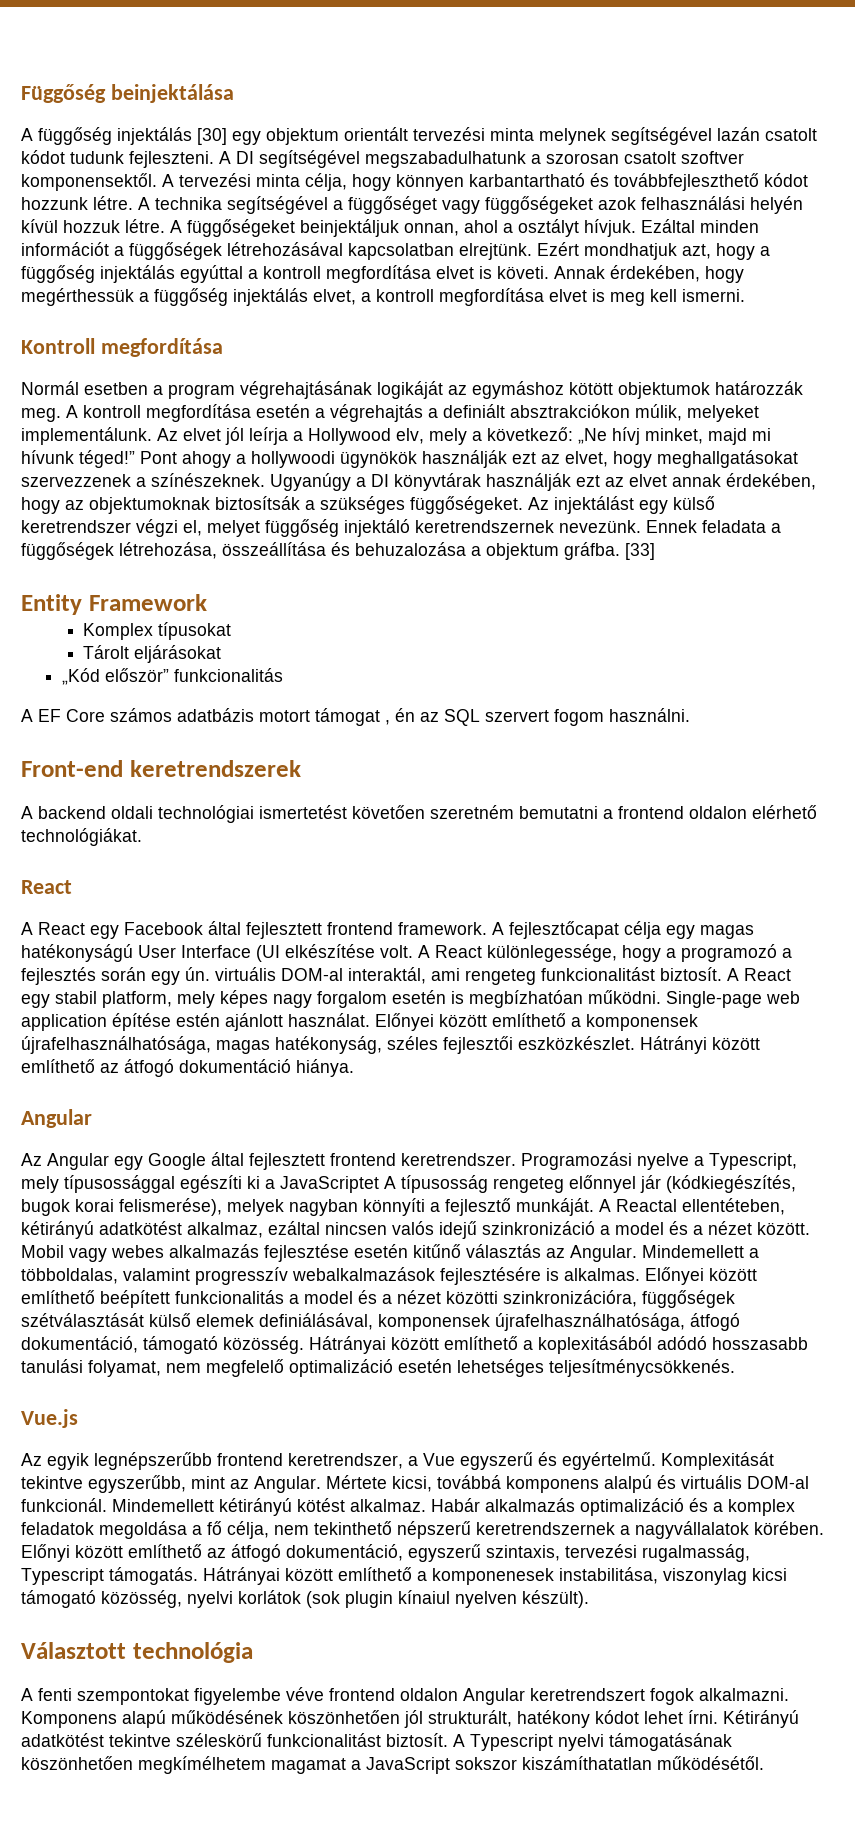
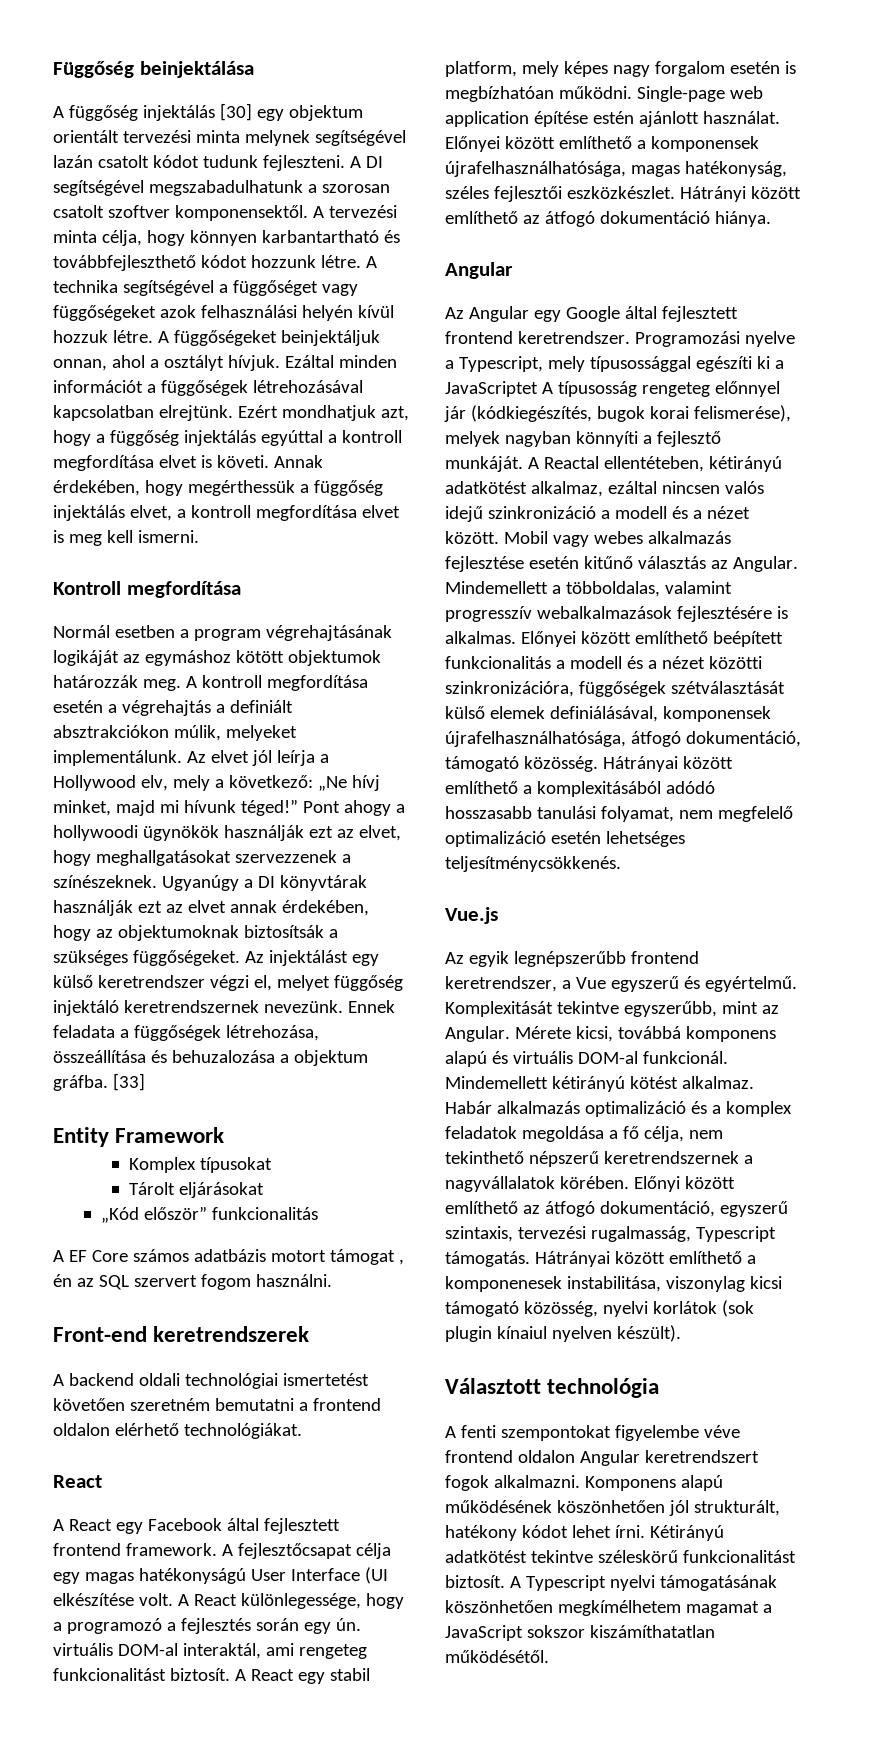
[509,921,619,939] fejlesztőcapat -> [237,1543,352,1559] fejlesztőcsapat
[615,1222,664,1235] model -> [614,506,667,519] modell
[304,1291,353,1304] model -> [569,656,622,669] modell
[538,1336,652,1354] koplexitásából -> [536,781,661,797] komplexitásából
[326,1475,387,1489] Mértete -> [514,1026,571,1039] Mérete
[604,1475,652,1493] alalpú -> [445,1051,487,1067] alapú

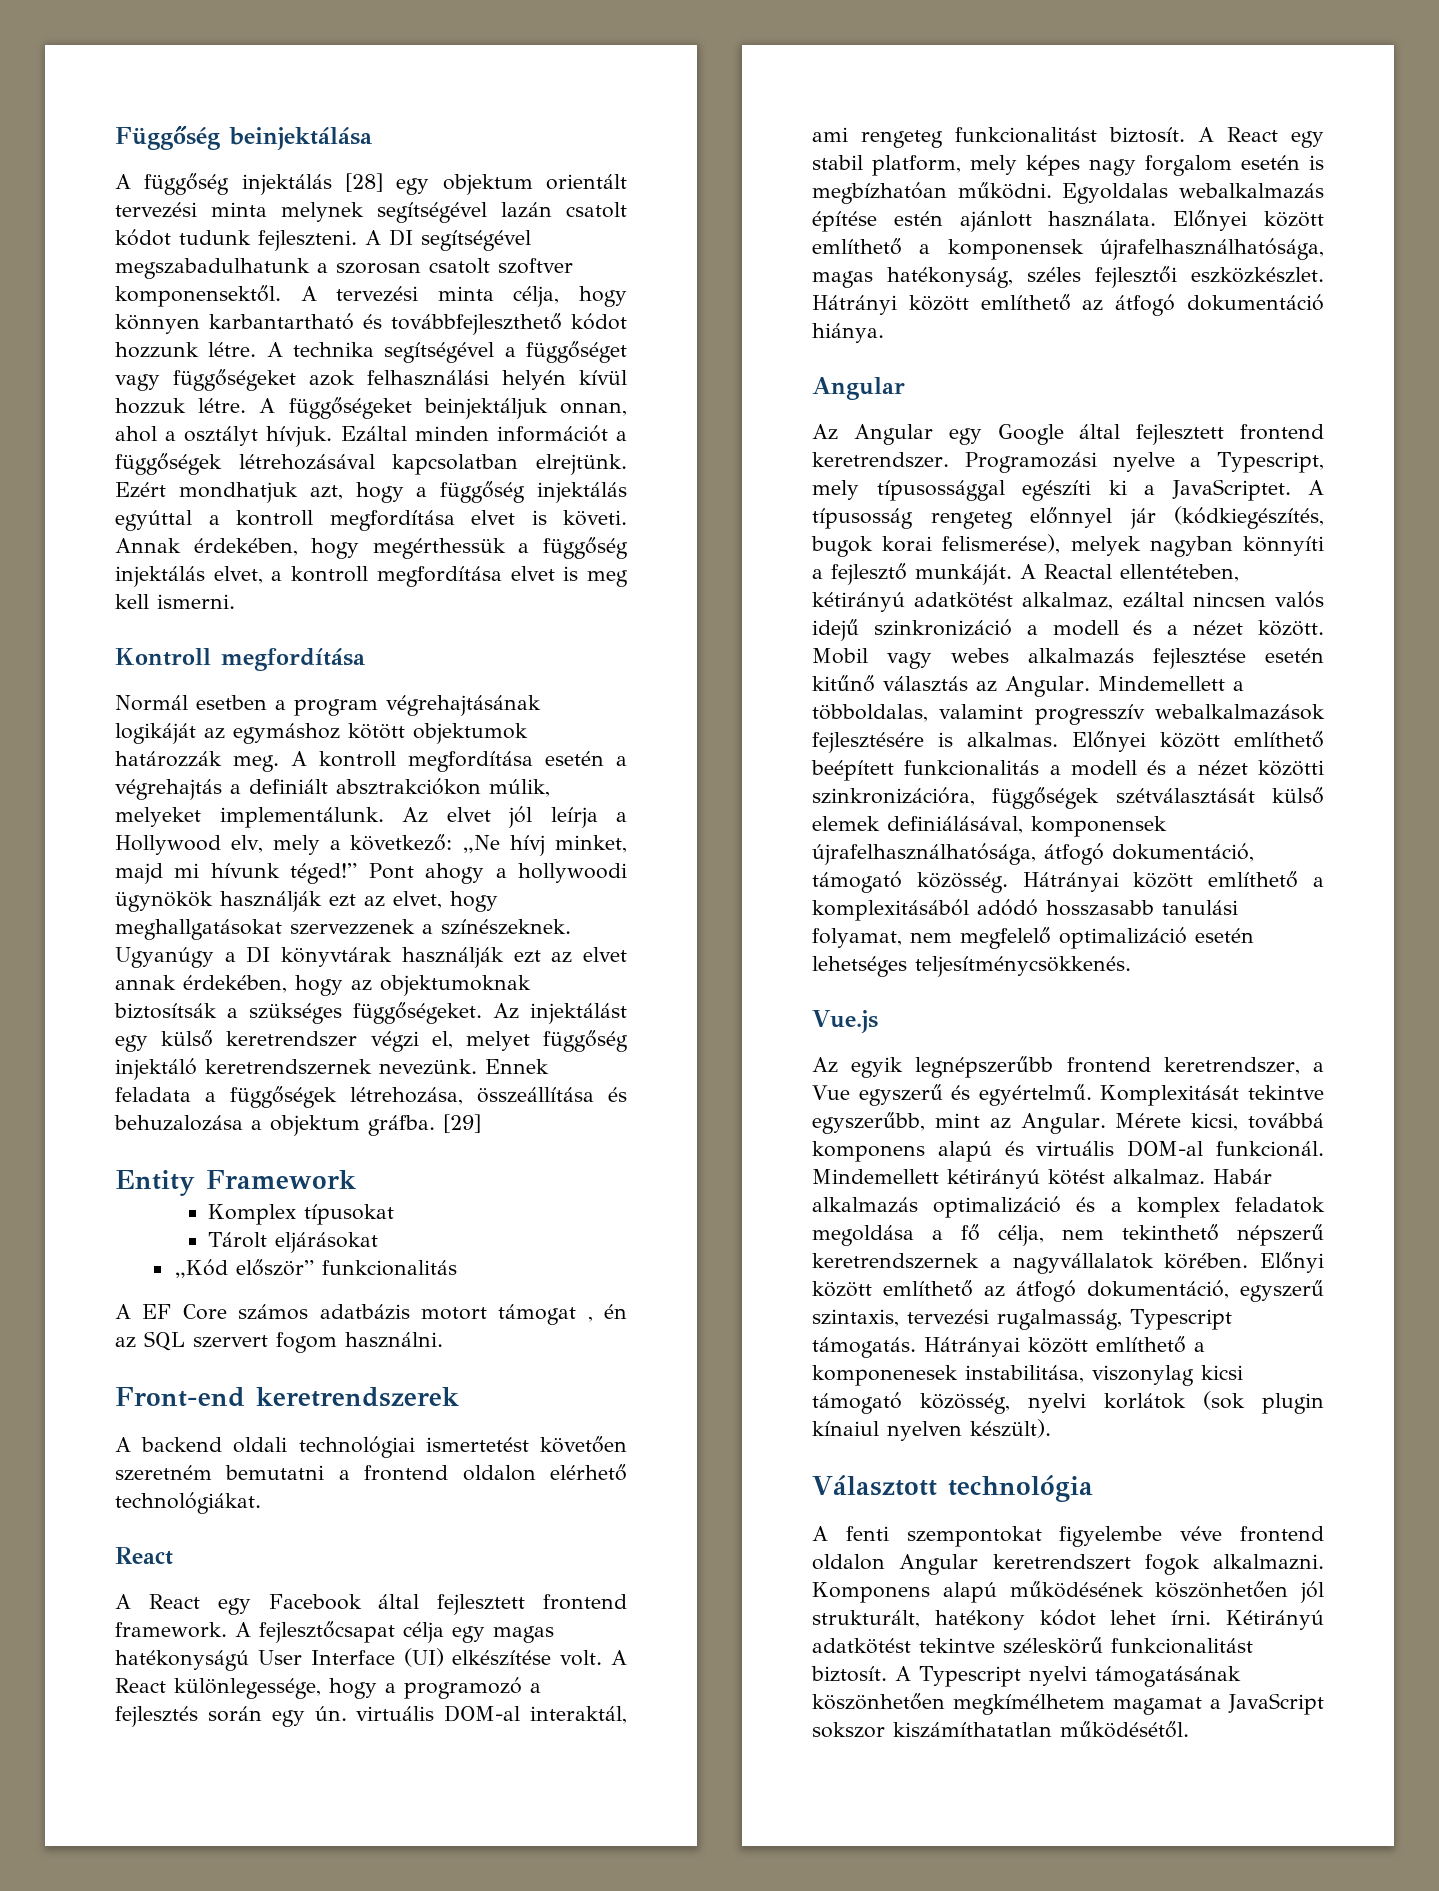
[219,103,252,121] [30] -> [345,173,383,192] [28]
[112,1073,145,1091] [33] -> [443,1114,481,1133] [29]
[364,1567,388,1584] (UI -> [403,1648,444,1667] (UI)
[636,86,763,102] [445,111,529,127] Single-page web application -> [1062,183,1324,204] Egyoldalas webalkalmazás
[702,111,780,124] használat. -> [1048,211,1157,227] használata.
[445,381,538,397] JavaScriptet -> [1171,479,1291,501] JavaScriptet.

